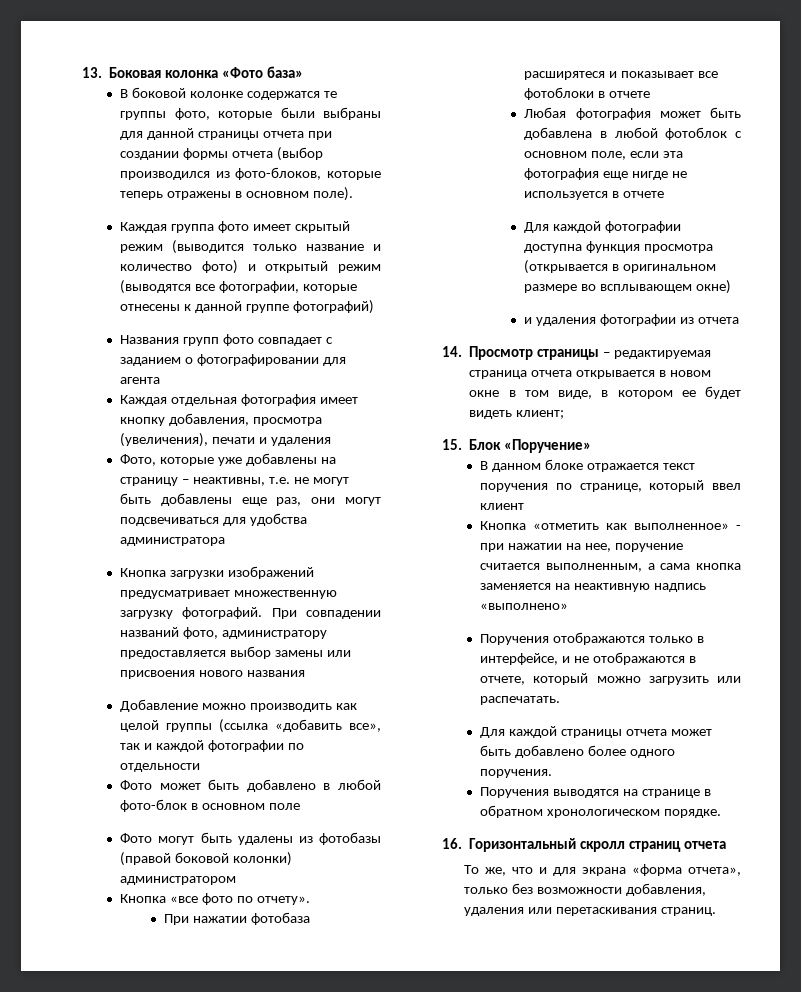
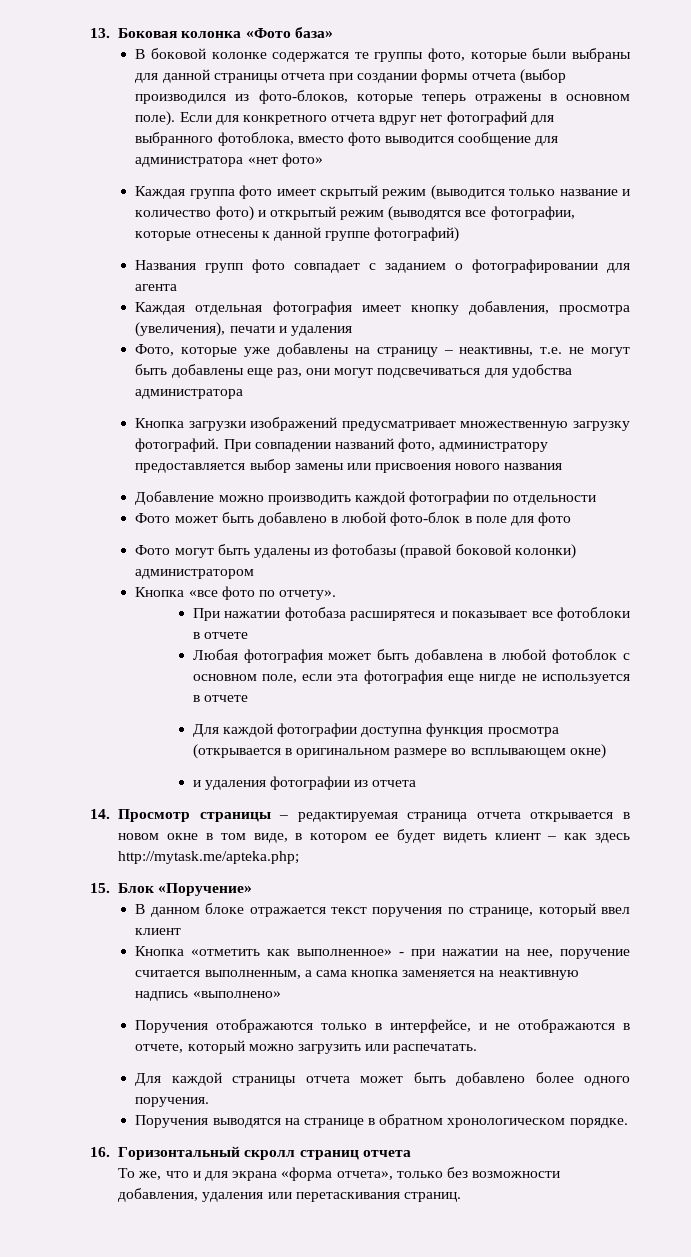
(353, 194) none -> [179,111,554,125] [135,132,559,146] [135,153,323,167] Если для конкретного отчета вдруг нет фотографий для выбранного фотоблока, вместо фото выводится сообщение для администратора «нет фото»
[335,703,357,710] [120,719,381,733] [120,743,153,750] как целой группы (ссылка «добавить все», так и -> (351, 500) none
[202,803,266,810] основном -> (472, 519) none
(300, 806) none -> [510,512,572,526] для фото
[516,410,565,419] клиент; -> [494,833,630,843] [118,851,300,864] клиент – как здесь http://mytask.me/apteka.php;

